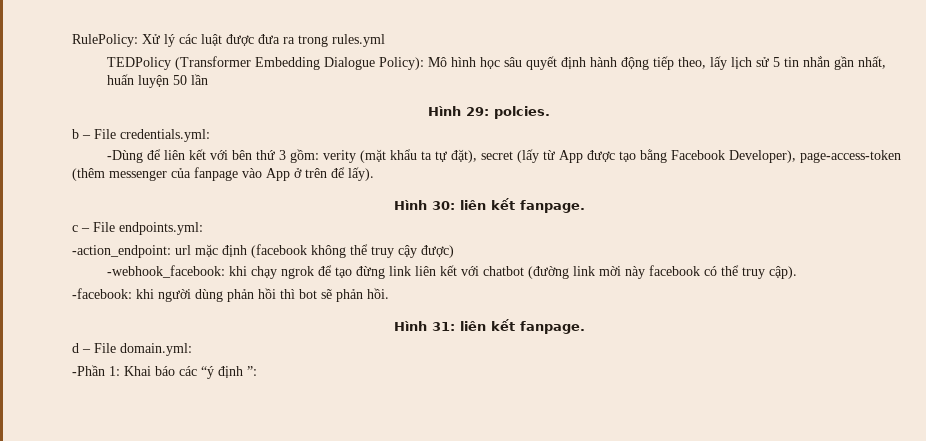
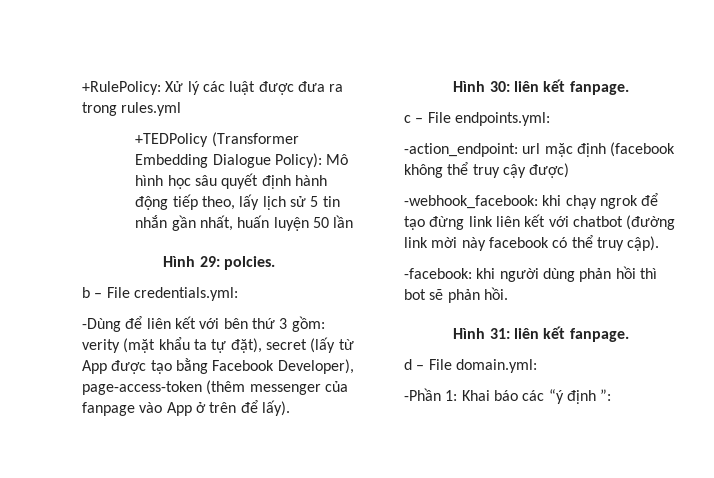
[72,34,138,47] RulePolicy: -> [82,81,161,95] +RulePolicy:
[107,57,172,70] TEDPolicy -> [135,133,209,147] +TEDPolicy

